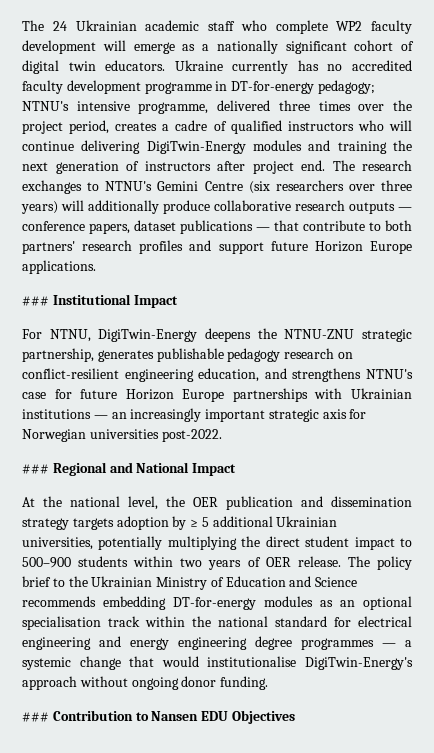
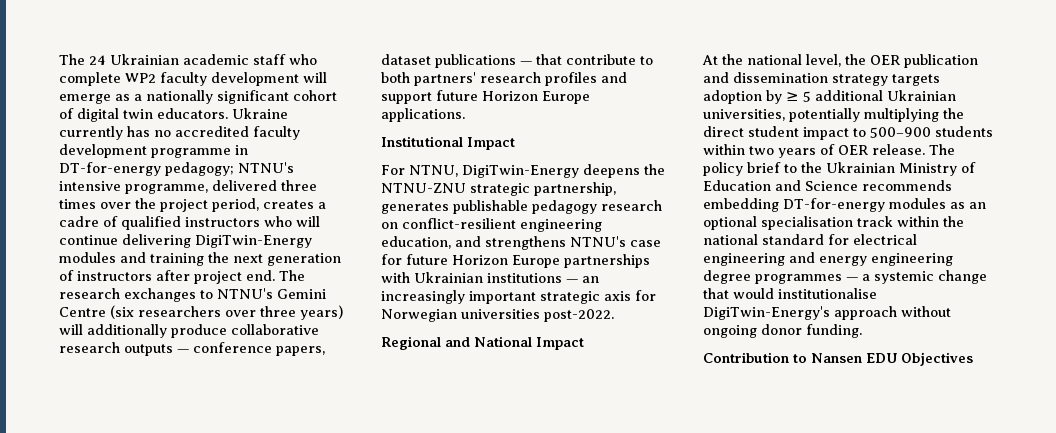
[22,296,49,306] ### -> (465, 115) none
[22,464,49,474] ### -> (614, 315) none
[22,712,49,722] ### -> (862, 331) none

